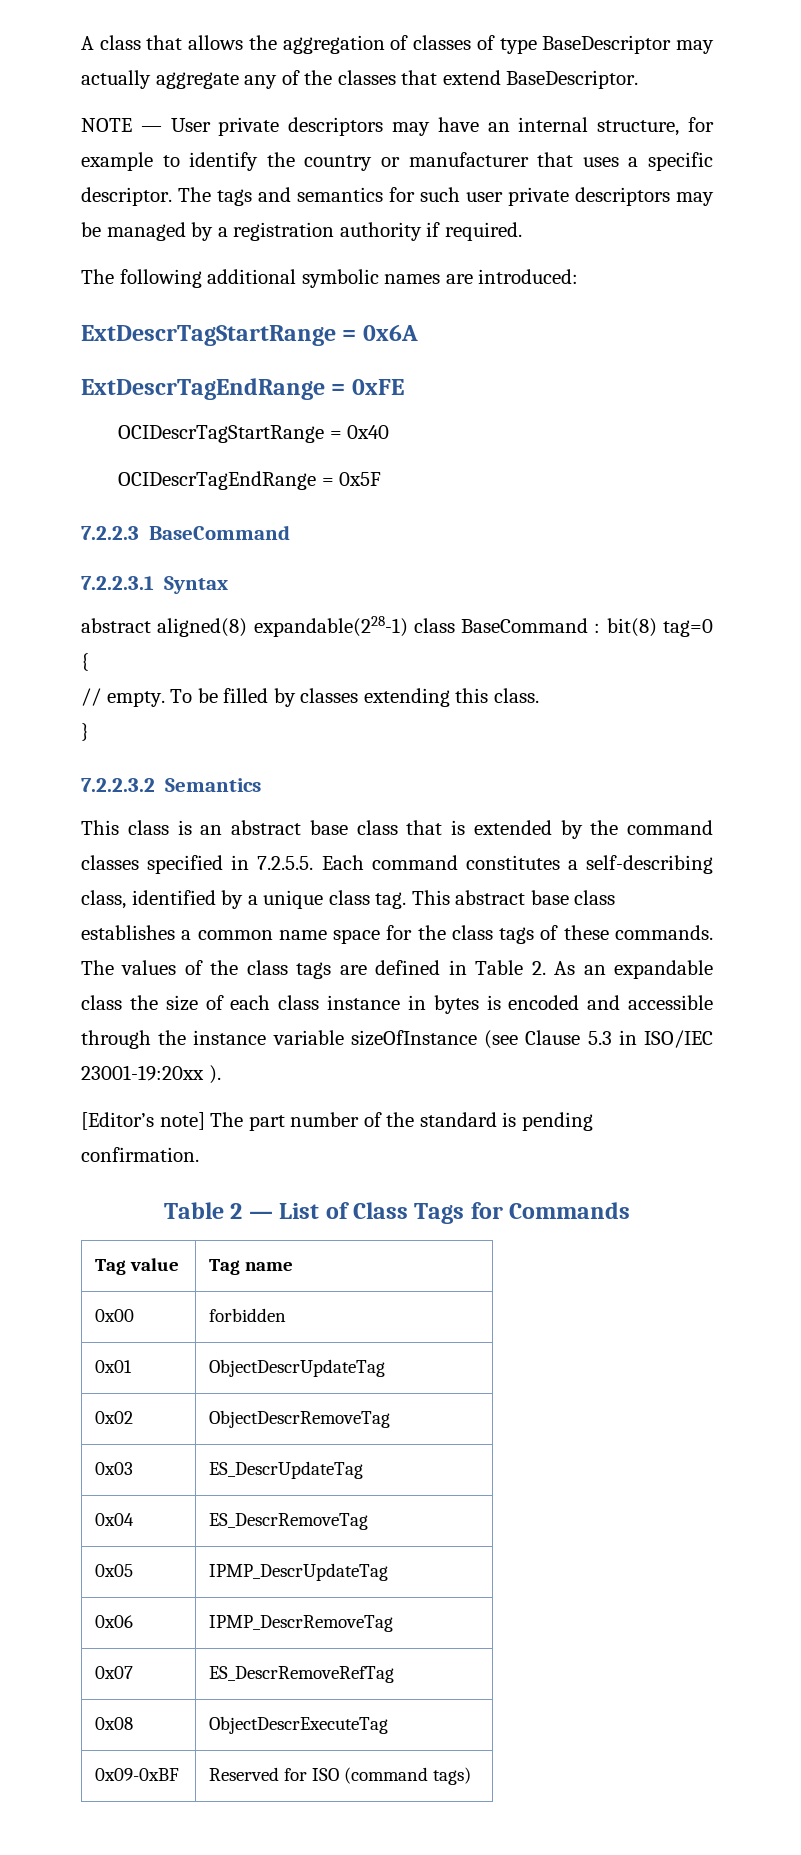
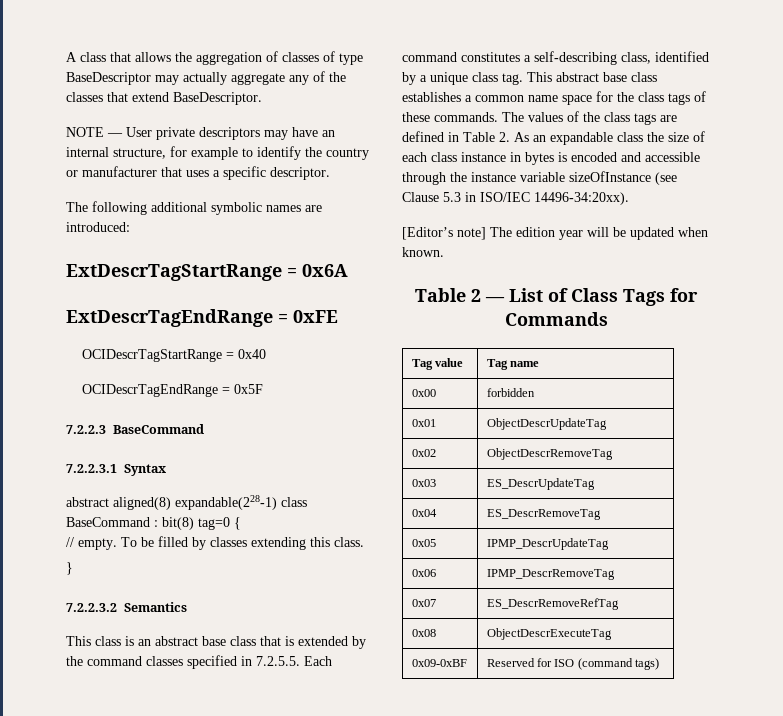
[178,187,714,206] [81,222,522,241] The tags and semantics for such user private descriptors may be managed by a registration authority if required. -> (330, 173) none
[81,1065,221,1084] 23001-19:20xx ). -> [534,192,629,205] 14496-34:20xx).
[248,1112,593,1131] [81,1147,199,1162] part number of the standard is pending confirmation. -> [516,227,708,240] [402,247,444,257] edition year will be updated when known.

